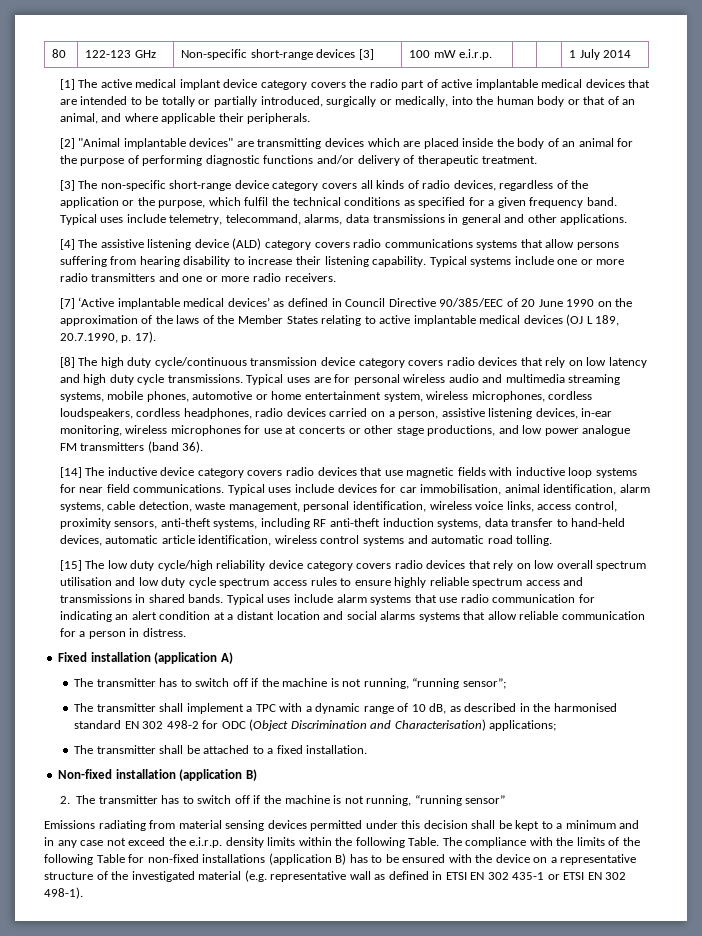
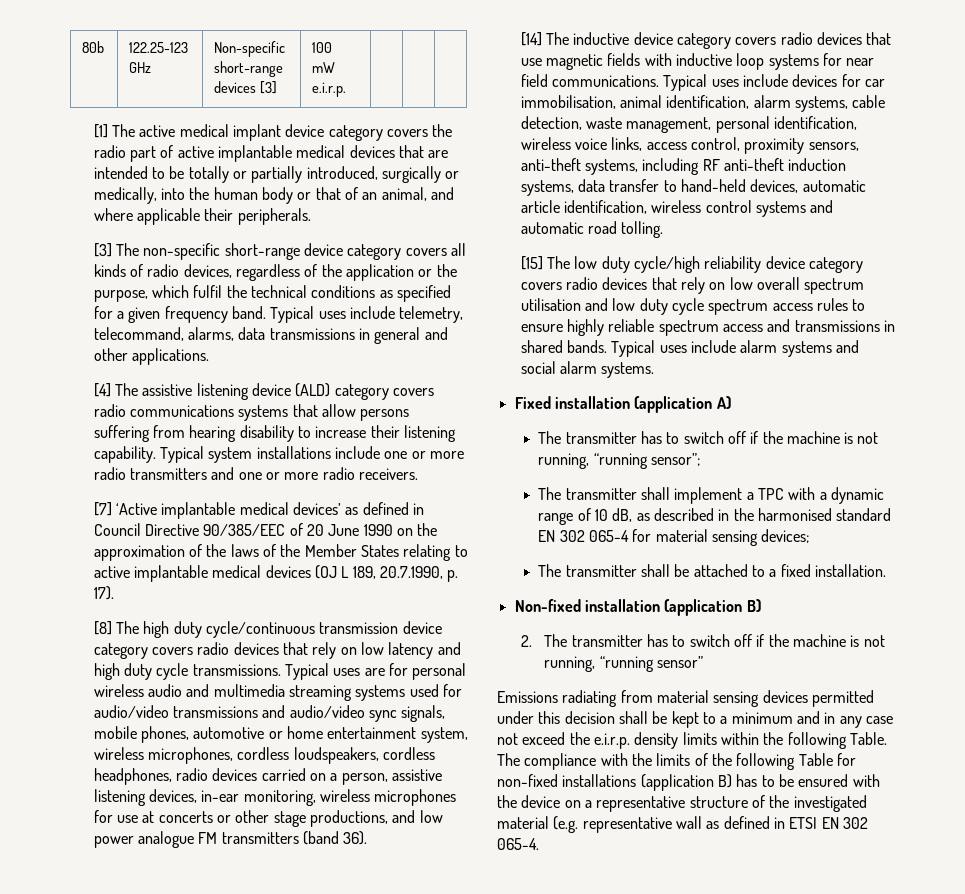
[52,49,67,58] [85,50,132,58] 80 | 122-123 -> [82,41,105,53] [129,42,189,53] 80b | 122.25-123
[569,49,632,60] 1 July 2014 -> (347, 89) none
[59,138,634,149] [59,155,538,166] // [2] "Animal implantable devices" are transmitting devices which are placed inside the body of an animal for the purpose of performing diagnostic functions and/or delivery of therapeutic treatment. -> (311, 216) none
[470,257,512,267] systems -> [208,446,331,463] system installations
[59,392,104,402] systems, -> [355,684,462,701] [93,705,446,722] systems used for audio/video transmissions and audio/video sync signals,
[414,594,595,603] [59,611,645,622] [59,628,186,639] that use radio communication for indicating an alert condition at a distant location and social alarms systems that allow reliable communication for a person in distress. -> [835,340,859,353] [520,361,655,378] and social alarm systems.
[166,719,557,731] 498-2 for ODC (Object Discrimination and Characterisation) applications; -> [588,529,810,546] 065-4 for material sensing devices;
[512,872,627,880] [44,887,83,899] 435-1 or ETSI EN 302 498-1). -> [497,838,539,850] 065-4.

